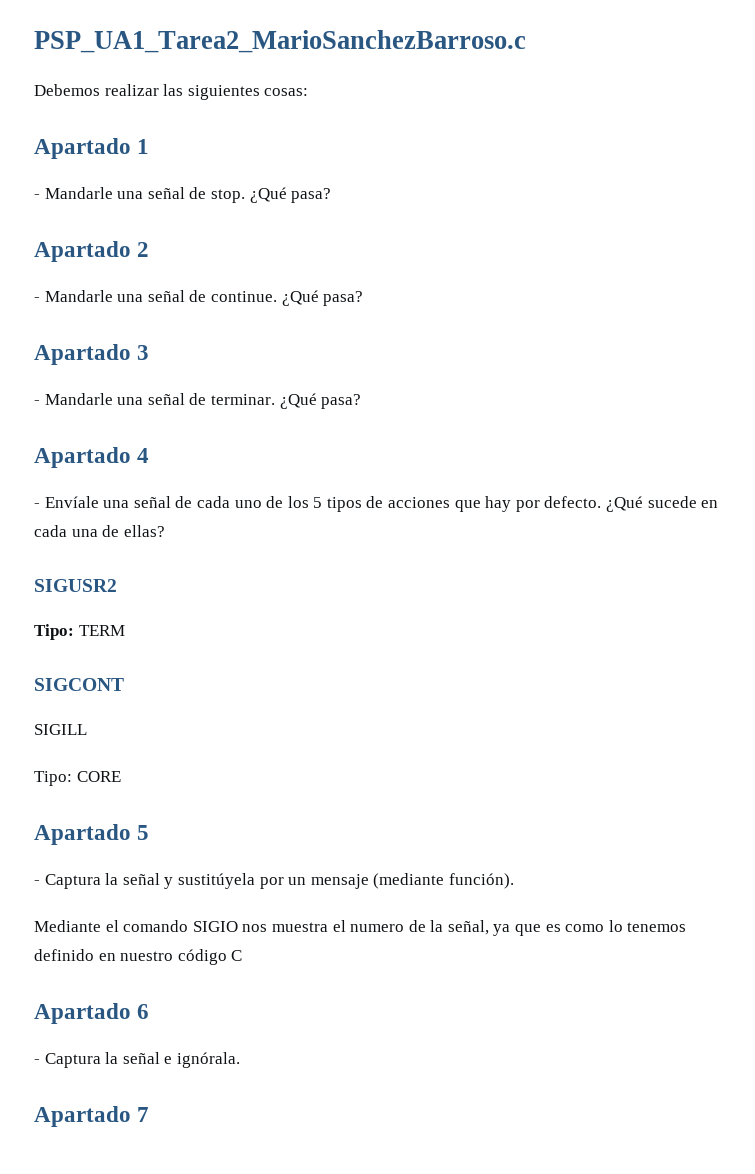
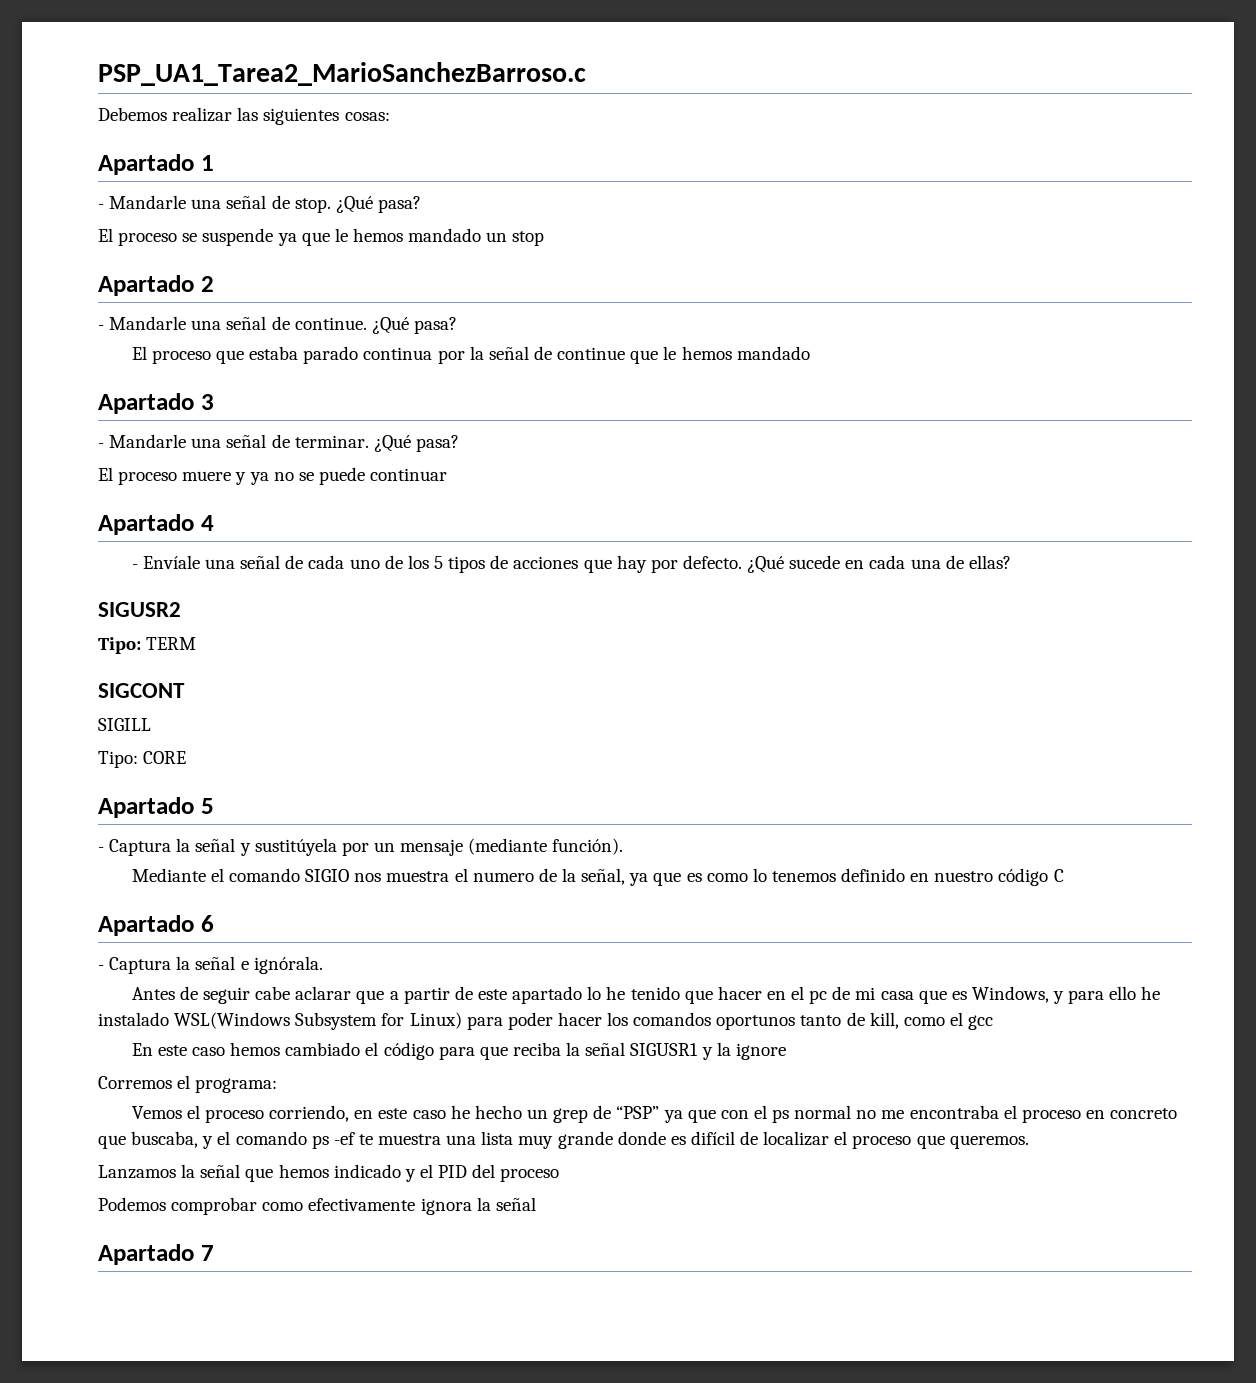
(332, 195) none -> [98,228,545,246] // El proceso se suspende ya que le hemos mandado un stop
(364, 298) none -> [131,346,810,364] // El proceso que estaba parado continua por la señal de continue que le hemos mandado
(362, 401) none -> [98,467,448,485] // El proceso muere y ya no se puede continuar
(240, 1060) none -> [131,986,1161,1004] [98,1012,994,1030] [131,1042,786,1060] [98,1075,278,1093] [131,1105,1178,1123] [98,1131,1029,1149] [98,1164,560,1182] [98,1197,536,1215] // Antes de seguir cabe aclarar que a partir de este apartado lo he tenido que hacer en el pc de mi casa que es Windows, y para ello he instalado WSL(Windows Subsystem for Linux) para poder hacer los comandos oportunos tanto de kill, como el gcc // En este caso hemos cambiado el código para que reciba la señal SIGUSR1 y la ignore // Corremos el programa: // Vemos el proceso corriendo, en este caso he hecho un grep de “PSP” ya que con el ps normal no me encontraba el proceso en concreto que buscaba, y el comando ps -ef te muestra una lista muy grande donde es difícil de localizar el proceso que queremos. // Lanzamos la señal que hemos indicado y el PID del proceso // Podemos comprobar como efectivamente ignora la señal

